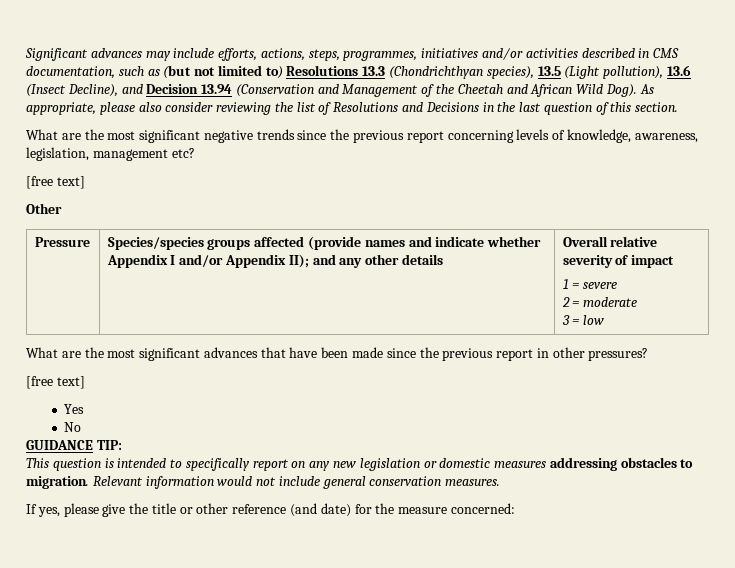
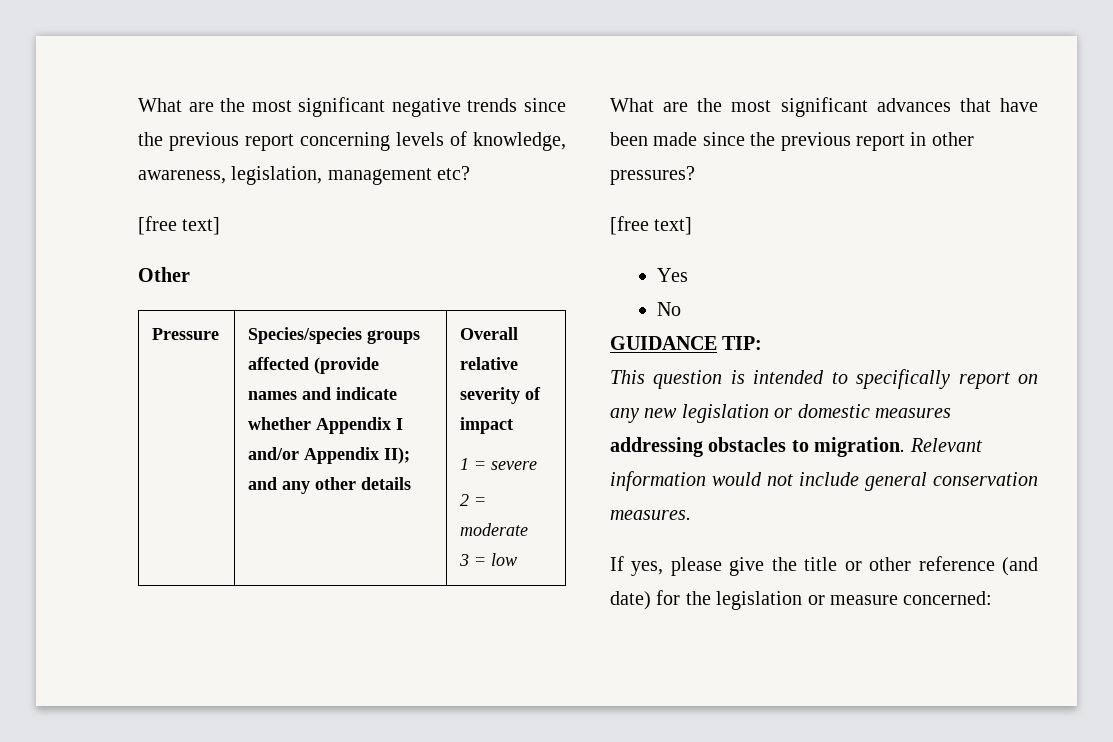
[25,48,680,61] [26,65,691,79] [26,84,654,97] [26,102,679,115] Significant advances may include efforts, actions, steps, programmes, initiatives and/or activities described in CMS documentation, such as (but not limited to) Resolutions 13.3 (Chondrichthyan species), 13.5 (Light pollution), 13.6 (Insect Decline), and Decision 13.94 (Conservation and Management of the Cheetah and African Wild Dog). As appropriate, please also consider reviewing the list of Resolutions and Decisions in the last question of this section. // -> (138, 105) none
(395, 508) none -> [716,591,825,610] legislation or

